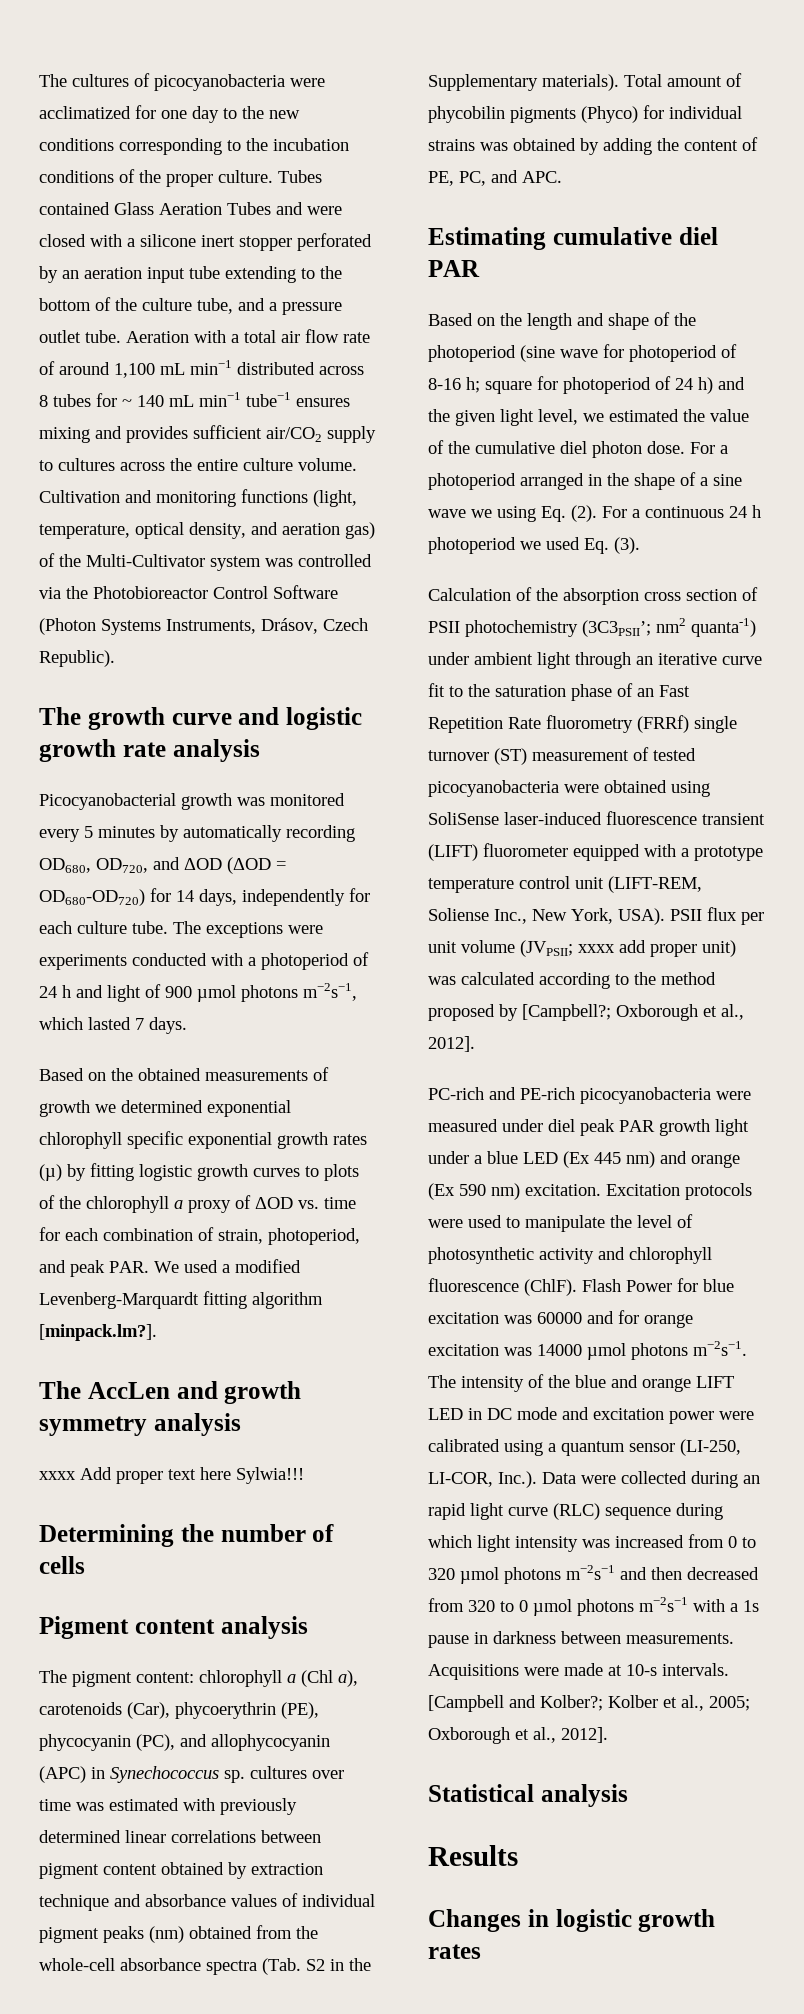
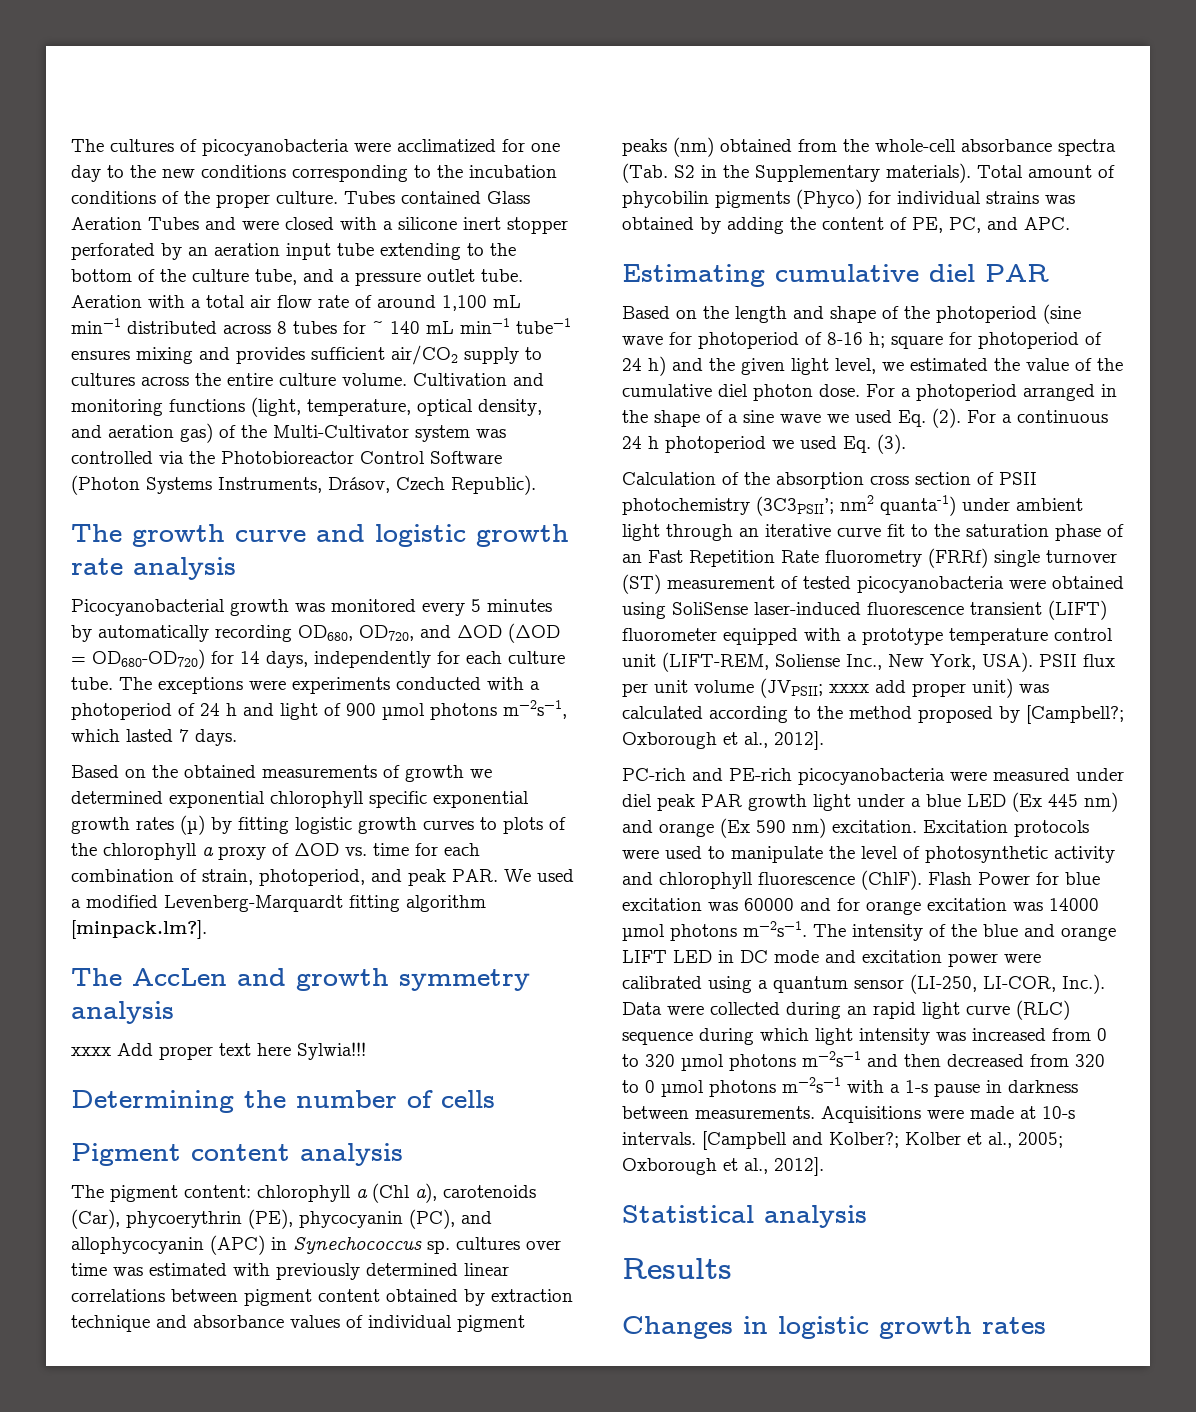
[497,506,536,522] using -> [855,410,892,423] used
[743,1600,759,1612] 1s -> [905,1080,928,1093] 1-s

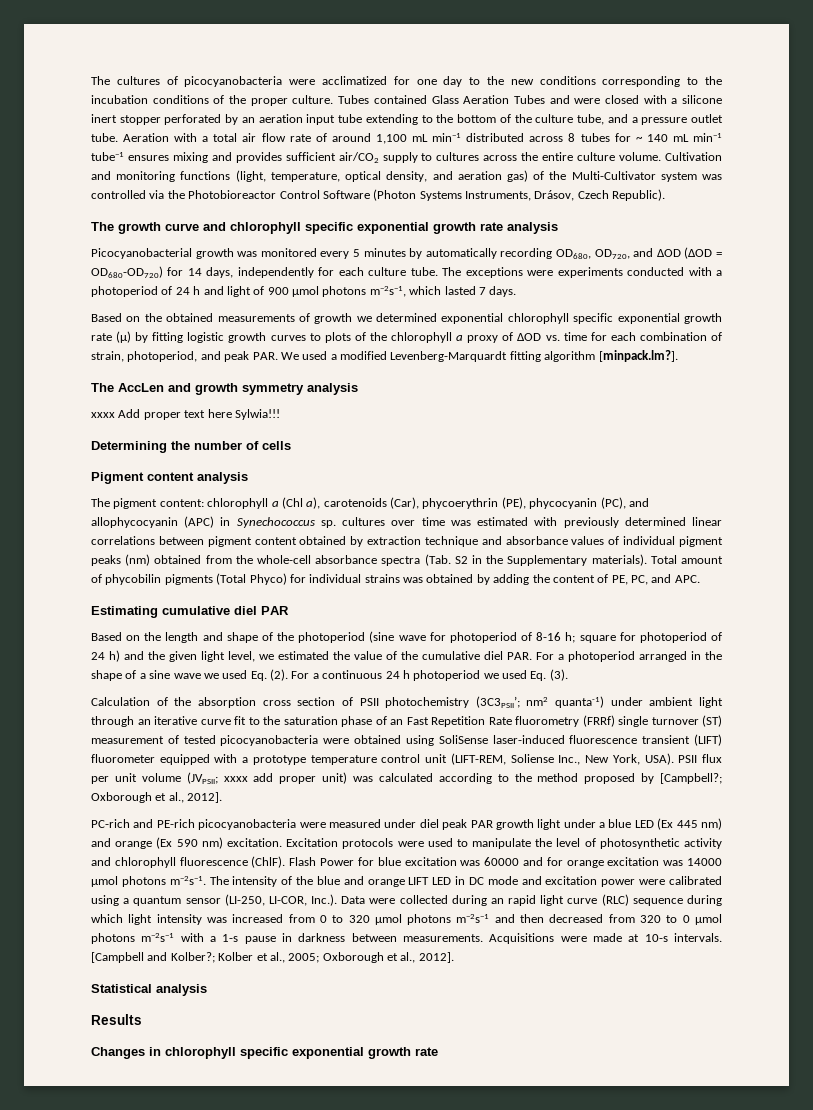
[375,524,466,547] logistic -> [230,222,429,234] chlorophyll specific exponential
[136,817,174,830] rates -> [91,333,112,341] rate
[796,189,862,209] (Phyco) -> [216,573,287,585] (Total Phyco)
[753,384,860,401] photon dose. -> [507,652,532,660] PAR.
[778,1316,1046,1339] logistic growth rates -> [165,1047,438,1059] chlorophyll specific exponential growth rate

